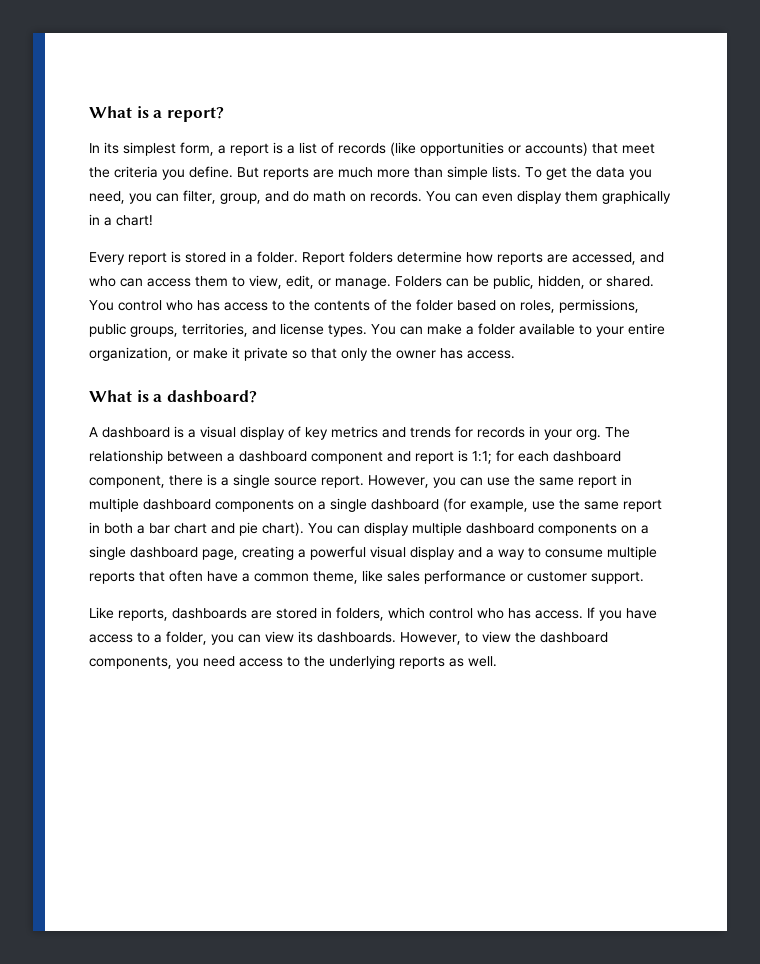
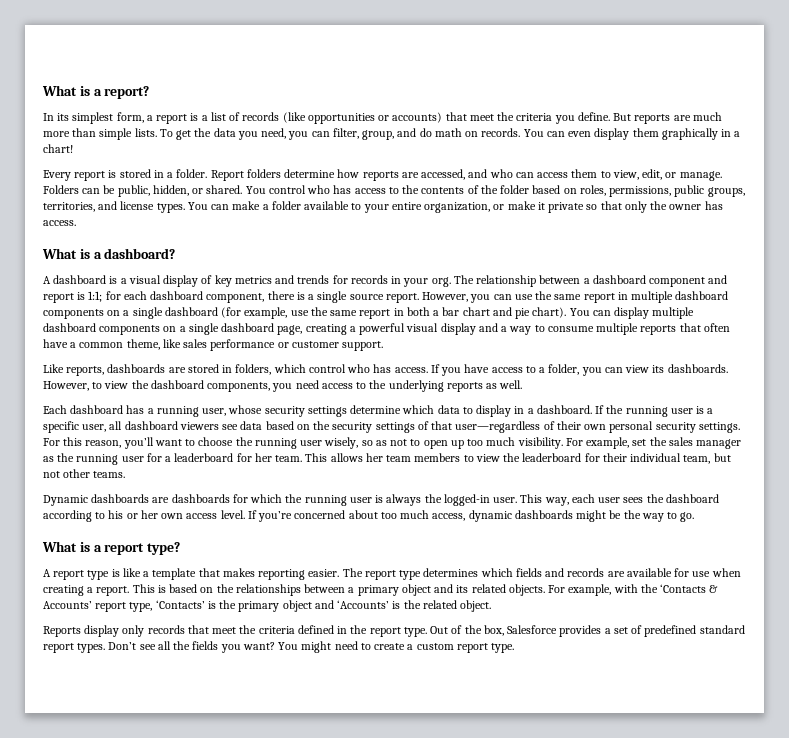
(497, 661) none -> [43,405,714,417] [43,421,740,433] [43,437,742,449] [43,453,731,465] [43,469,126,478] [43,494,719,506] [43,510,695,522] [42,541,181,555] [43,568,741,580] [43,584,719,596] [43,600,492,612] [43,625,745,637] [43,641,515,653] // Each dashboard has a running user, whose security settings determine which data to display in a dashboard. If the running user is a specific user, all dashboard viewers see data based on the security settings of that user—regardless of their own personal security settings. For this reason, you’ll want to choose the running user wisely, so as not to open up too much visibility. For example, set the sales manager as the running user for a leaderboard for her team. This allows her team members to view the leaderboard for their individual team, but not other teams. // Dynamic dashboards are dashboards for which the running user is always the logged-in user. This way, each user sees the dashboard according to his or her own access level. If you’re concerned about too much access, dynamic dashboards might be the way to go. // What is a report type? // A report type is like a template that makes reporting easier. The report type determines which fields and records are available for use when creating a report. This is based on the relationships between a primary object and its related objects. For example, with the ‘Contacts & Accounts’ report type, ‘Contacts’ is the primary object and ‘Accounts’ is the related object. // Reports display only records that meet the criteria defined in the report type. Out of the box, Salesforce provides a set of predefined standard report types. Don’t see all the fields you want? You might need to create a custom report type.

